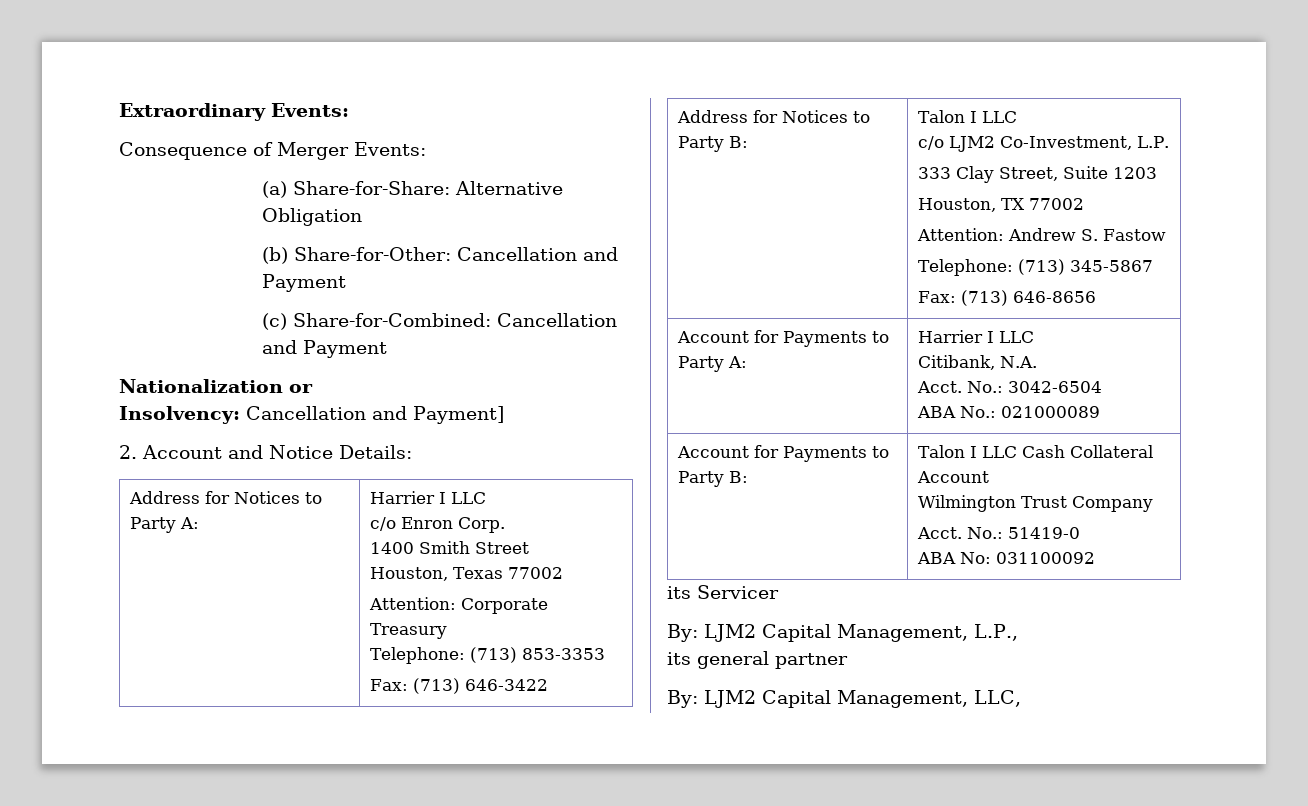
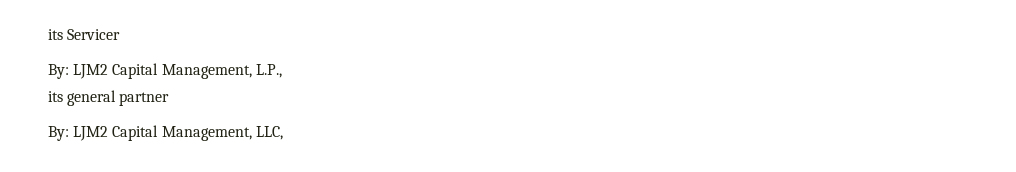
[119,103,349,121] [119,142,426,160] [262,181,564,198] [262,208,363,226] [262,247,619,264] [262,274,347,292] [262,313,618,330] [262,340,388,358] [119,379,313,393] [119,406,504,424] [119,445,412,459] [128,491,322,504] [129,517,199,533] [369,491,486,504] [369,517,505,533] [369,541,529,554] [369,567,563,581] [368,597,548,614] [369,623,447,639] [369,647,605,664] [369,678,548,694] [676,110,870,123] [677,136,748,152] [917,110,1017,123] [917,136,1169,152] [917,166,1157,183] [917,198,1084,212] [916,228,1166,241] [917,259,1153,276] [917,290,1096,306] [676,330,889,347] [677,356,747,372] [917,330,1034,343] [917,355,1037,370] [916,381,1102,393] [916,406,1100,418] [676,445,889,462] [677,471,748,487] [917,445,1153,458] [916,471,989,483] [917,495,1153,512] [916,527,1080,539] [916,552,1095,564] Extraordinary Events: // Consequence of Merger Events: // (a) Share-for-Share: Alternative Obligation // (b) Share-for-Other: Cancellation and Payment // (c) Share-for-Combined: Cancellation and Payment // Nationalization or // Insolvency: Cancellation and Payment] // 2. Account and Notice Details: // Address for Notices to Party A: | Harrier I LLC // c/o Enron Corp. // 1400 Smith Street // Houston, Texas 77002 // Attention: Corporate Treasury // Telephone: (713) 853-3353 // Fax: (713) 646-3422 // Address for Notices to Party B: | Talon I LLC // c/o LJM2 Co-Investment, L.P. // 333 Clay Street, Suite 1203 // Houston, TX 77002 // Attention: Andrew S. Fastow // Telephone: (713) 345-5867 // Fax: (713) 646-8656 // Account for Payments to Party A: | Harrier I LLC // Citibank, N.A. // Acct. No.: 3042-6504 // ABA No.: 021000089 // Account for Payments to Party B: | Talon I LLC Cash Collateral Account // Wilmington Trust Company // Acct. No.: 51419-0 // ABA No: 031100092 // -> (48, 34) none

